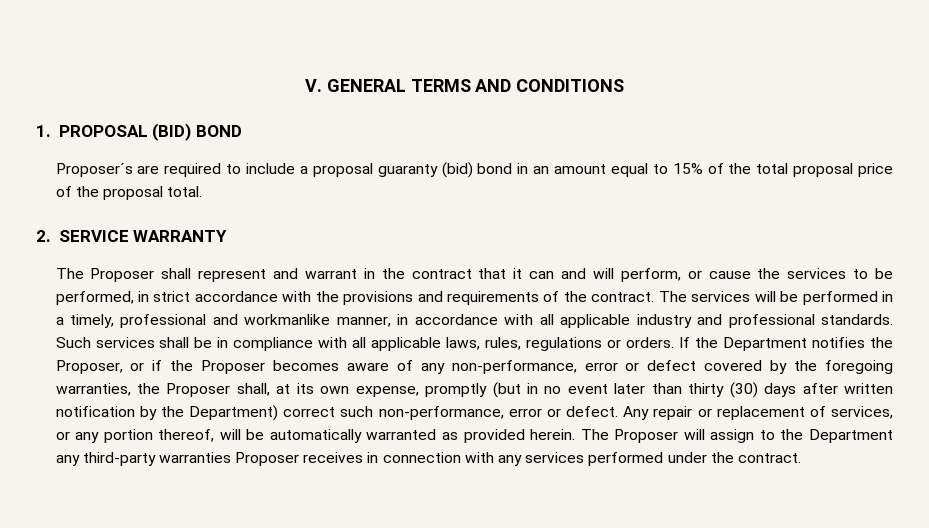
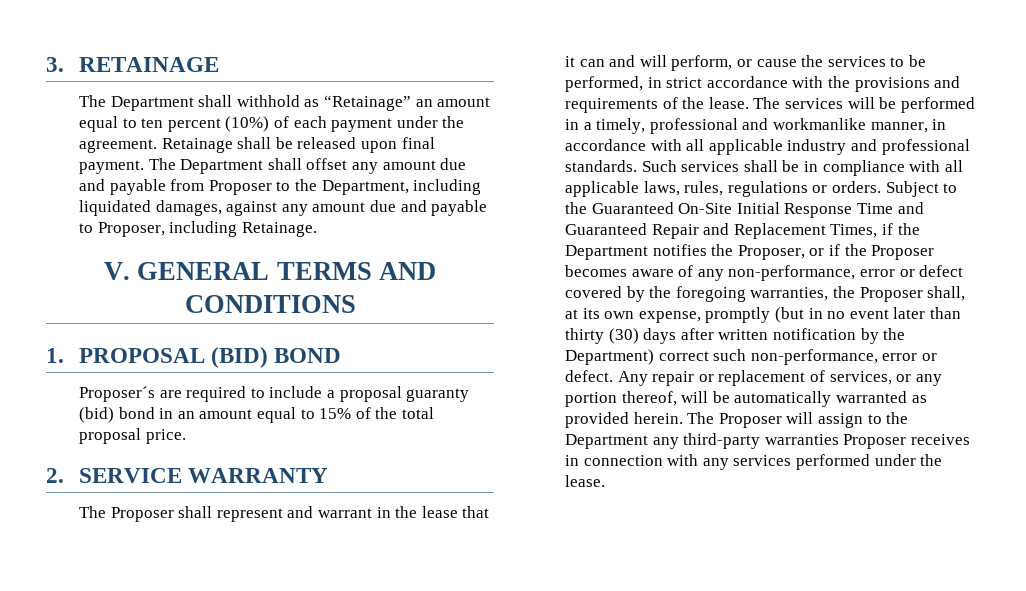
(304, 85) none -> [46,57,219,72] [78,95,491,111] [78,116,465,132] [78,137,435,153] [78,158,467,174] [78,179,482,195] [78,200,488,216] [78,221,317,237] 3. RETAINAGE // The Department shall withhold as “Retainage” an amount equal to ten percent (10%) of each payment under the agreement. Retainage shall be released upon final payment. The Department shall offset any amount due and payable from Proposer to the Department, including liquidated damages, against any amount due and payable to Proposer, including Retainage. //
[858,163,894,177] [55,186,203,200] price of the proposal total. -> [145,429,186,444] price.
[411,269,472,279] contract -> [421,506,458,518] lease
[591,292,655,302] contract. -> [708,97,749,109] lease.
[679,337,691,348] If -> [885,181,958,197] [564,202,924,218] [564,223,893,239] Subject to the Guaranteed On-Site Initial Response Time and Guaranteed Repair and Replacement Times, if
[737,453,801,463] contract. -> [564,475,605,487] lease.

